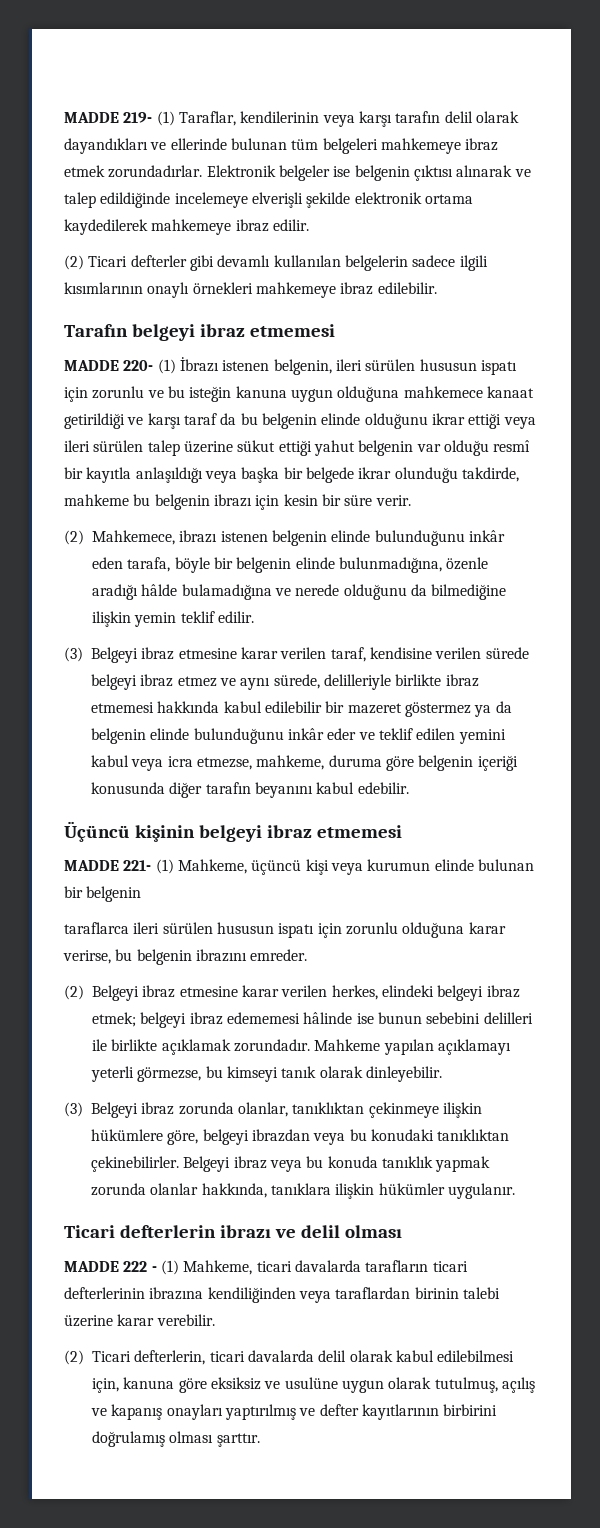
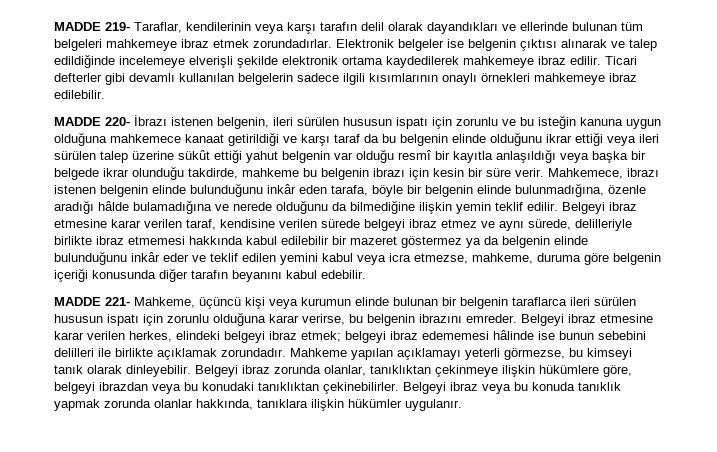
[156,111,175,126] (1) -> (130, 26) none
[64,255,84,270] // (2) -> (601, 60) none
[64,324,335,341] // Tarafın belgeyi ibraz etmemesi -> (105, 94) none
[157,359,176,374] (1) -> (130, 121) none
[237,440,276,452] sükut -> [178,150,210,160] sükût
[64,530,84,545] // (2) -> (544, 172) none
[64,647,83,662] // (3) -> (558, 206) none
[64,821,402,842] // Üçüncü kişinin belgeyi ibraz etmemesi -> (366, 274) none
[155,859,174,874] (1) -> (130, 301) none
(142, 894) // -> (508, 303) none
[64,985,84,1000] // (2) -> (517, 318) none
[64,1102,83,1117] // (3) -> (191, 371) none
[64,1225,402,1238] [64,1260,468,1275] [64,1287,500,1303] [64,1314,215,1327] [64,1350,515,1365] [92,1377,535,1393] [91,1404,498,1420] [92,1431,260,1447] // Ticari defterlerin ibrazı ve delil olması // MADDE 222 - (1) Mahkeme, ticari davalarda tarafların ticari defterlerinin ibrazına kendiliğinden veya taraflardan birinin talebi üzerine karar verebilir. // (2) Ticari defterlerin, ticari davalarda delil olarak kabul edilebilmesi için, kanuna göre eksiksiz ve usulüne uygun olarak tutulmuş, açılış ve kapanış onayları yaptırılmış ve defter kayıtlarının birbirini doğrulamış olması şarttır. -> (462, 405) none

